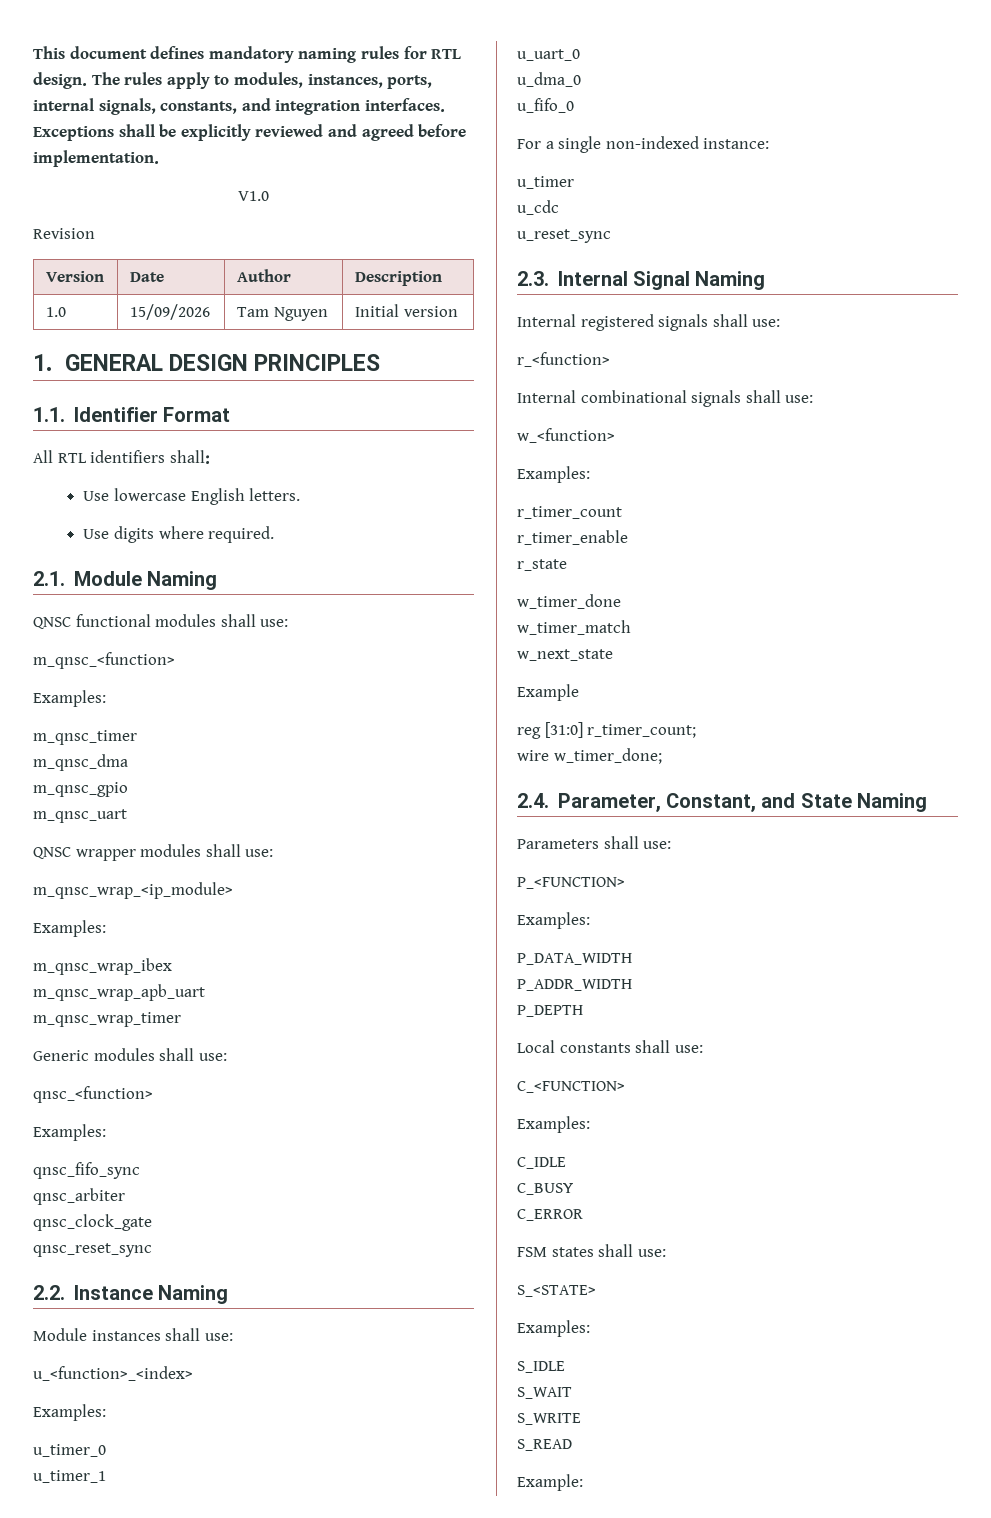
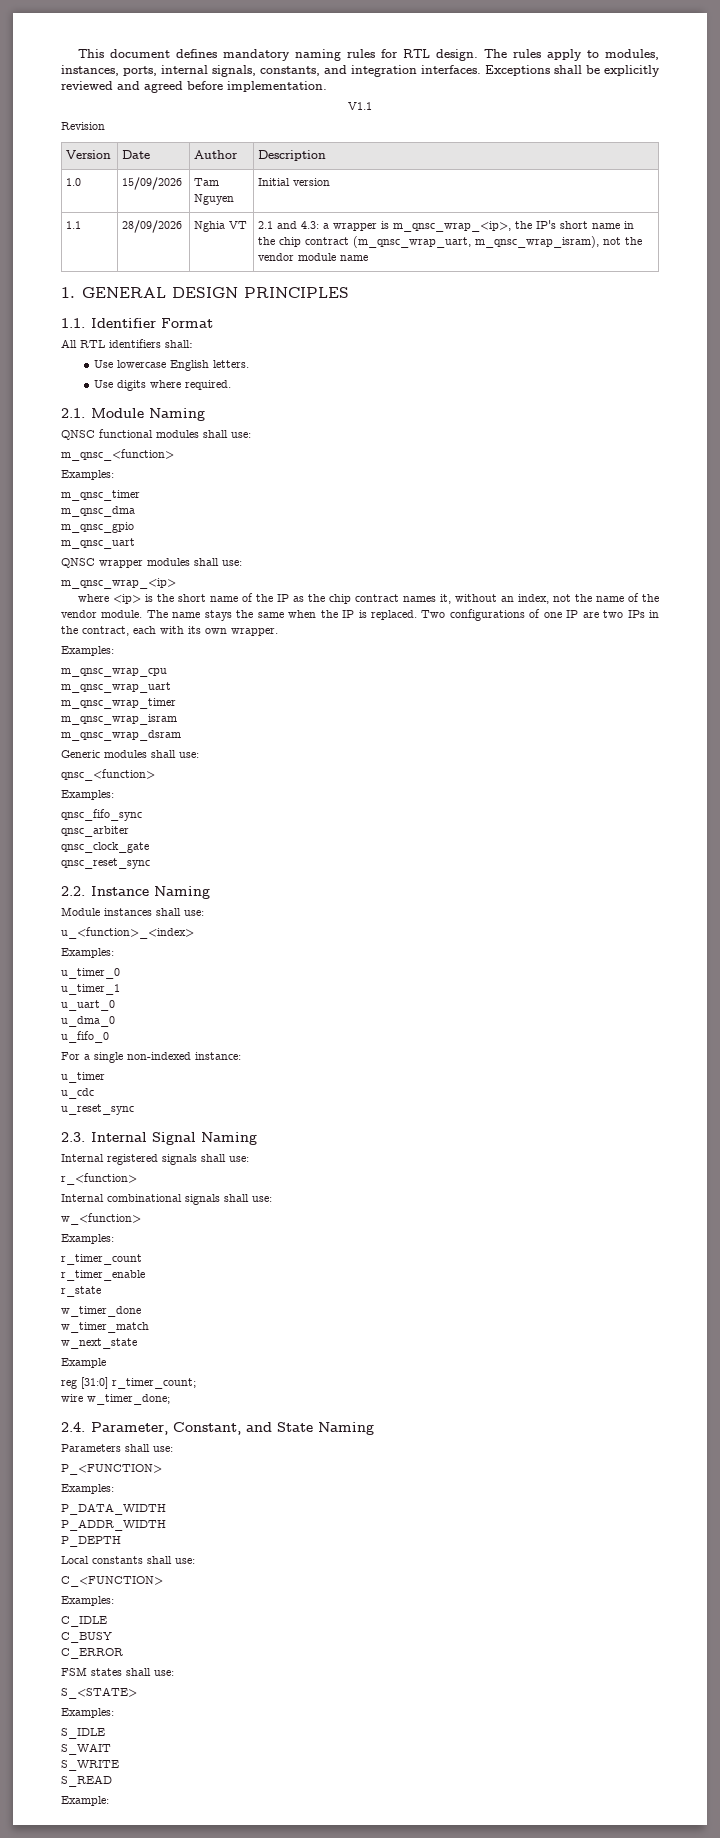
[238,191,269,201] V1.0 -> [348,102,372,110] V1.1
(458, 311) none -> [66,221,82,229] [122,220,183,233] [194,221,248,232] [258,220,635,232] [258,236,643,248] [258,253,369,261] // 1.1 | 28/09/2026 | Nghia VT | 2.1 and 4.3: a wrapper is m_qnsc_wrap_<ip>, the IP's short name in the chip contract (m_qnsc_wrap_uart, m_qnsc_wrap_isram), not the vendor module name
[33,882,233,899] [33,920,106,937] [33,958,172,975] [33,984,205,1001] m_qnsc_wrap_<ip_module> // Examples: // m_qnsc_wrap_ibex // m_qnsc_wrap_apb_uart -> [61,578,176,589] [77,593,659,604] [61,609,659,621] [61,626,278,636] [61,646,114,656] [61,668,167,677] [61,682,171,693] m_qnsc_wrap_<ip> // where <ip> is the short name of the IP as the chip contract names it, without an index, not the name of the vendor module. The name stays the same when the IP is replaced. Two configurations of one IP are two IPs in the contract, each with its own wrapper. // Examples: // m_qnsc_wrap_cpu // m_qnsc_wrap_uart
(181, 1019) none -> [61,714,177,725] [61,730,181,741] // m_qnsc_wrap_isram // m_qnsc_wrap_dsram

